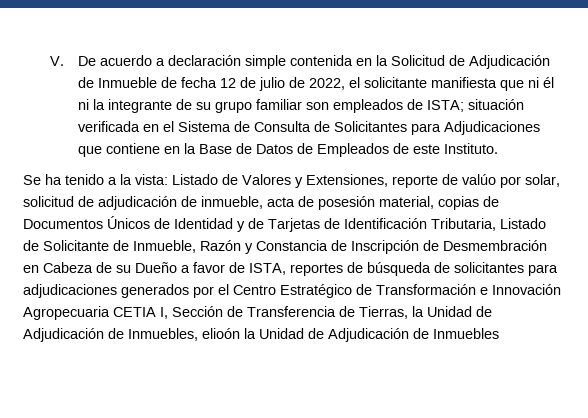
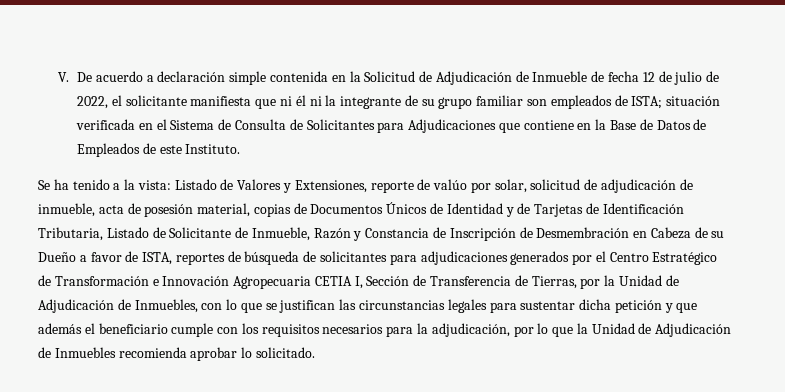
(408, 312) none -> [580,278,601,289] por
[202,328,240,339] elioón -> [201,299,698,313] [38,323,574,337] con lo que se justifican las circunstancias legales para sustentar dicha petición y que además el beneficiario cumple con los requisitos necesarios para la adjudicación, por lo que
(499, 333) none -> [118,347,315,361] recomienda aprobar lo solicitado.

